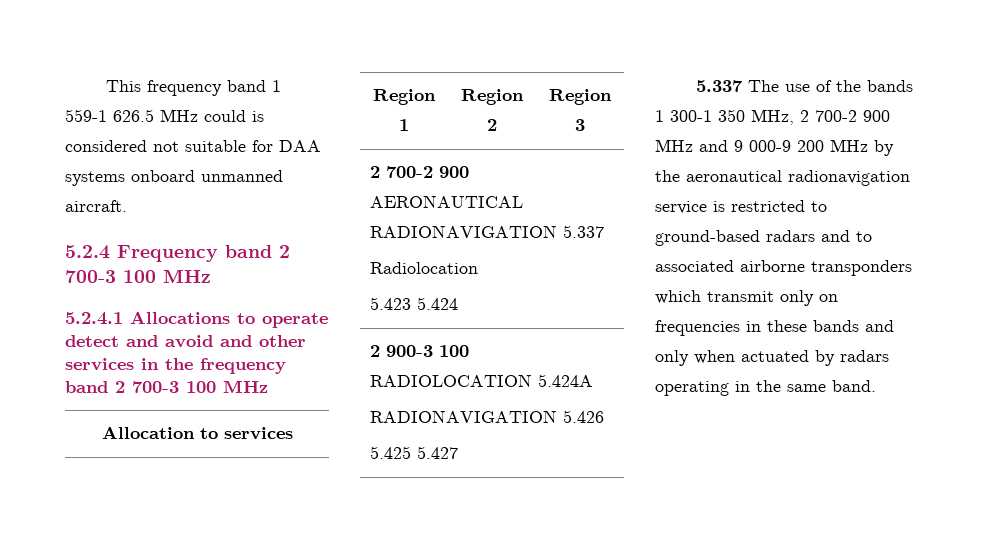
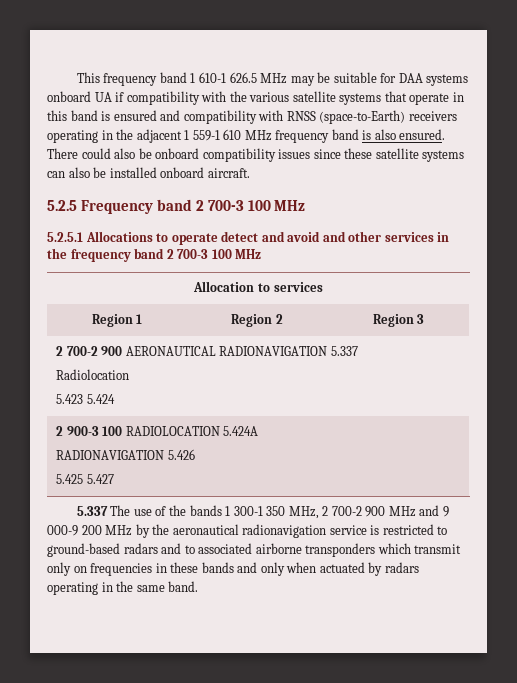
[65,109,107,122] 559-1 -> [198,72,226,83] 610-1
[204,110,264,122] [65,140,179,152] could is considered not -> [290,72,331,86] may be
[201,170,283,182] unmanned -> [94,91,464,105] [47,110,457,124] [47,129,446,143] [47,148,465,162] [47,167,205,178] UA if compatibility with the various satellite systems that operate in this band is ensured and compatibility with RNSS (space-to-Earth) receivers operating in the adjacent 1 559-1 610 MHz frequency band is also ensured. There could also be onboard compatibility issues since these satellite systems can also be installed onboard
[65,245,110,259] 5.2.4 -> [47,200,77,211] 5.2.5
[65,312,123,325] 5.2.4.1 -> [47,232,83,242] 5.2.5.1

